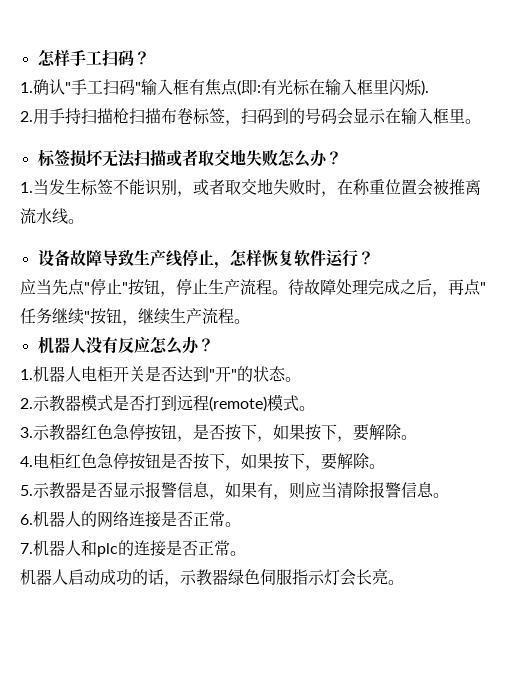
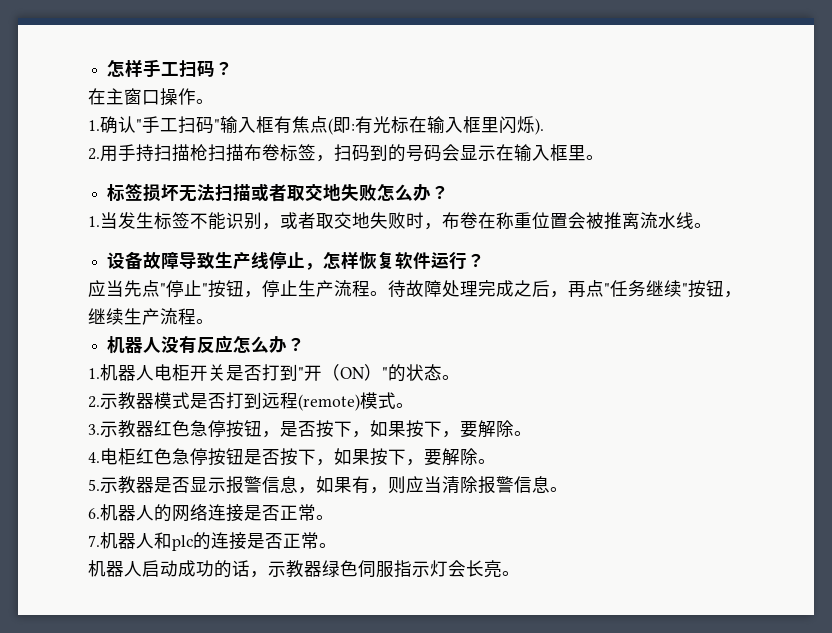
(150, 58) none -> [88,88,214,106] // 在主窗口操作。
(337, 194) none -> [442,212,478,229] 布卷
[177,366,193,382] 达 -> [262,364,280,381] 打
(231, 374) none -> [322,364,382,381] （ON）

